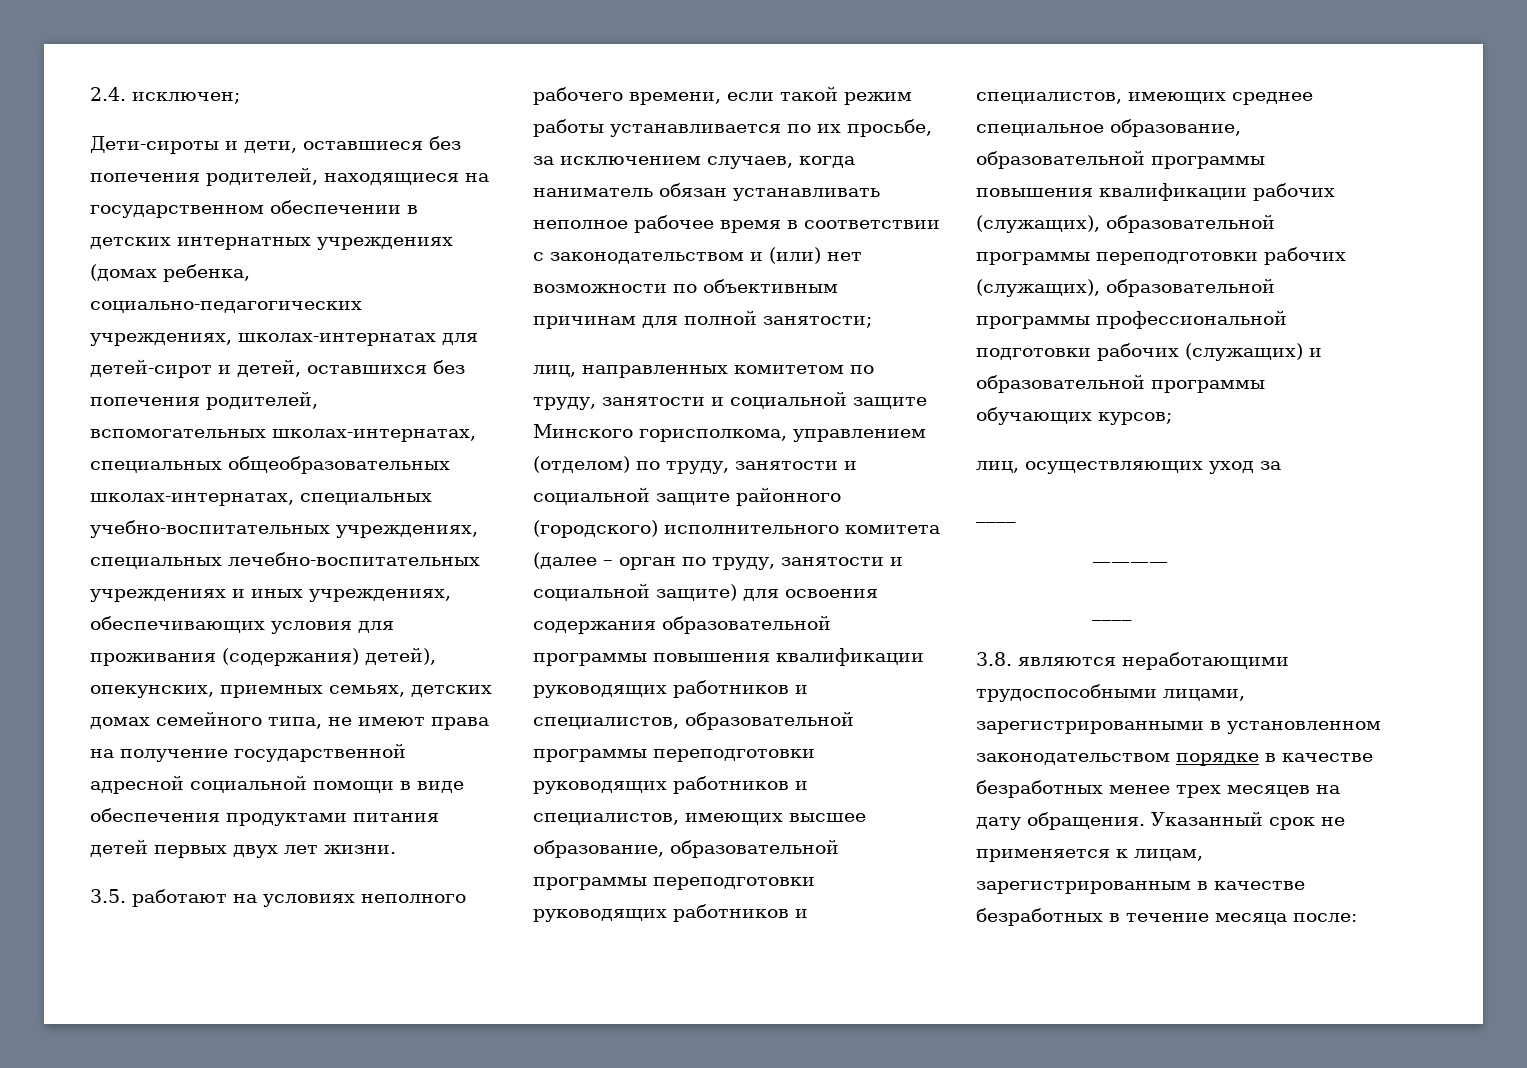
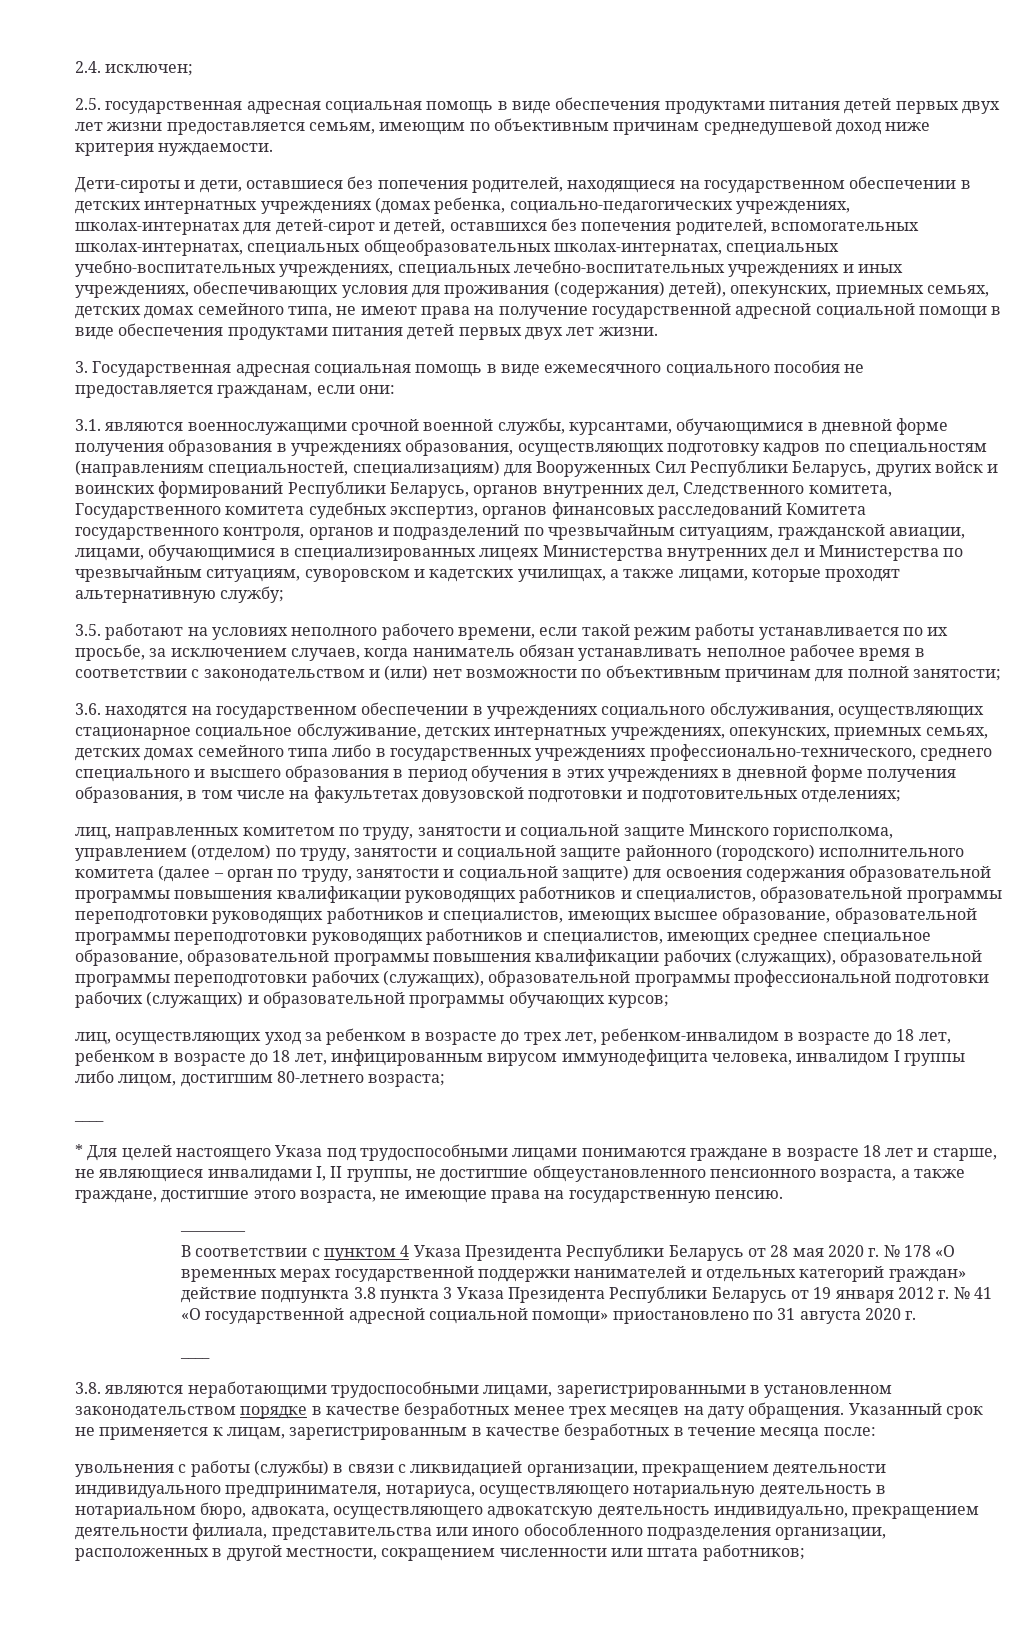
(240, 98) none -> [75,97,1000,114] [75,118,931,135] [75,143,274,156] // 2.5. государственная адресная социальная помощь в виде обеспечения продуктами питания детей первых двух лет жизни предоставляется семьям, имеющим по объективным причинам среднедушевой доход ниже критерия нуждаемости.
(396, 849) none -> [75,360,865,377] [75,385,395,398] [75,418,949,435] [75,439,987,456] [75,460,999,477] [75,481,892,498] [75,502,867,519] [75,524,965,540] [75,544,964,561] [75,566,901,582] [75,586,285,603] // 3. Государственная адресная социальная помощь в виде ежемесячного социального пособия не предоставляется гражданам, если они: // 3.1. являются военнослужащими срочной военной службы, курсантами, обучающимися в дневной форме получения образования в учреждениях образования, осуществляющих подготовку кадров по специальностям (направлениям специальностей, специализациям) для Вооруженных Сил Республики Беларусь, других войск и воинских формирований Республики Беларусь, органов внутренних дел, Следственного комитета, Государственного комитета судебных экспертиз, органов финансовых расследований Комитета государственного контроля, органов и подразделений по чрезвычайным ситуациям, гражданской авиации, лицами, обучающимися в специализированных лицеях Министерства внутренних дел и Министерства по чрезвычайным ситуациям, суворовском и кадетских училищах, а также лицами, которые проходят альтернативную службу;
(872, 322) none -> [75,702,984,719] [75,723,988,740] [75,744,992,761] [75,765,957,782] [75,786,902,803] // 3.6. находятся на государственном обеспечении в учреждениях социального обслуживания, осуществляющих стационарное социальное обслуживание, детских интернатных учреждениях, опекунских, приемных семьях, детских домах семейного типа либо в государственных учреждениях профессионально-технического, среднего специального и высшего образования в период обучения в этих учреждениях в дневной форме получения образования, в том числе на факультетах довузовской подготовки и подготовительных отделениях;
[976,519,1016,523] [1092,562,1169,568] // ____ // ———— -> [326,1028,951,1045] [75,1049,965,1066] [75,1070,446,1087] [74,1120,104,1122] [75,1144,997,1161] [75,1165,965,1182] [75,1190,783,1203] [180,1231,247,1236] [181,1244,956,1261] [181,1266,966,1282] [181,1286,992,1303] [181,1308,917,1324] ребенком в возрасте до трех лет, ребенком-инвалидом в возрасте до 18 лет, ребенком в возрасте до 18 лет, инфицированным вирусом иммунодефицита человека, инвалидом I группы либо лицом, достигшим 80-летнего возраста; // ____ // * Для целей настоящего Указа под трудоспособными лицами понимаются граждане в возрасте 18 лет и старше, не являющиеся инвалидами I, II группы, не достигшие общеустановленного пенсионного возраста, а также граждане, достигшие этого возраста, не имеющие права на государственную пенсию. // ———— // В соответствии с пунктом 4 Указа Президента Республики Беларусь от 28 мая 2020 г. № 178 «О временных мерах государственной поддержки нанимателей и отдельных категорий граждан» действие подпункта 3.8 пункта 3 Указа Президента Республики Беларусь от 19 января 2012 г. № 41 «О государственной адресной социальной помощи» приостановлено по 31 августа 2020 г.
(1357, 917) none -> [75,1460,887,1477] [75,1485,886,1498] [75,1502,980,1519] [75,1523,887,1540] [75,1544,805,1561] // увольнения с работы (службы) в связи с ликвидацией организации, прекращением деятельности индивидуального предпринимателя, нотариуса, осуществляющего нотариальную деятельность в нотариальном бюро, адвоката, осуществляющего адвокатскую деятельность индивидуально, прекращением деятельности филиала, представительства или иного обособленного подразделения организации, расположенных в другой местности, сокращением численности или штата работников;

